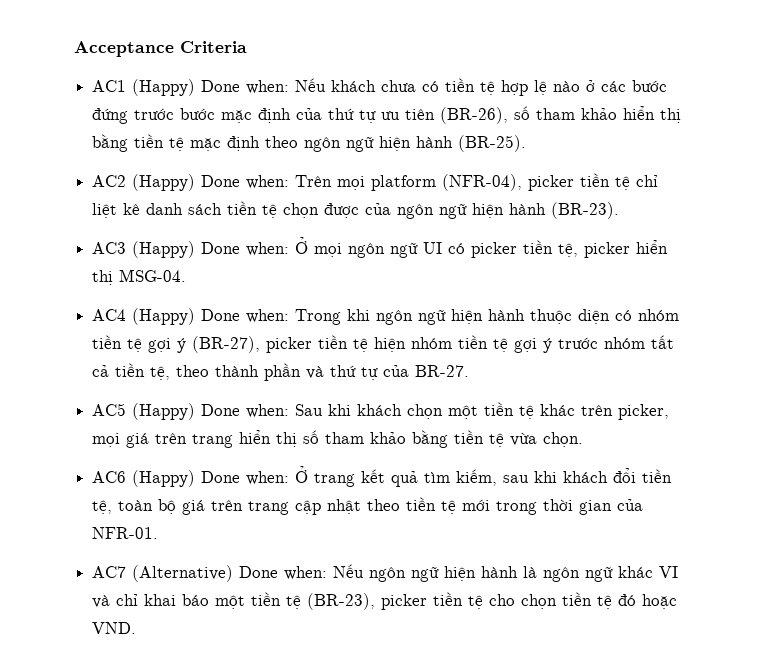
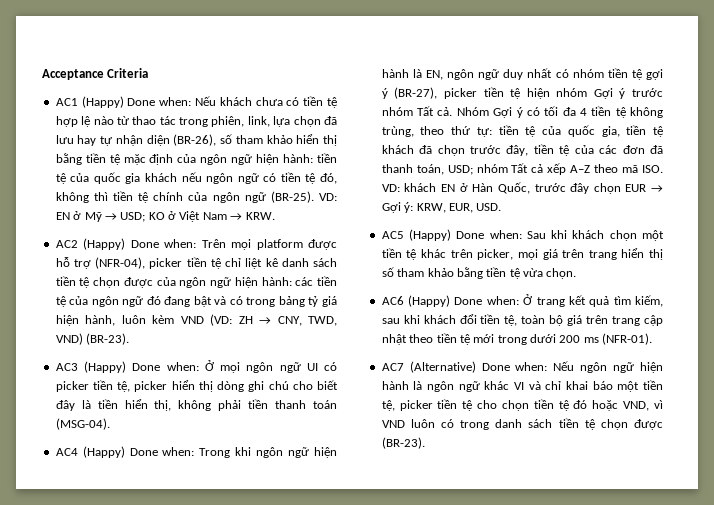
[586,80,668,92] [92,108,436,124] ở các bước đứng trước bước mặc định của thứ tự ưu tiên -> [116,116,337,127] [55,135,170,146] từ thao tác trong phiên, link, lựa chọn đã lưu hay tự nhận diện
[265,135,527,152] theo ngôn ngữ hiện hành (BR-25). -> [177,153,338,165] [55,172,337,184] [55,191,337,203] [55,211,275,222] của ngôn ngữ hiện hành: tiền tệ của quốc gia khách nếu ngôn ngữ có tiền tệ đó, không thì tiền tệ chính của ngôn ngữ (BR-25). VD: EN ở Mỹ → USD; KO ở Việt Nam → KRW.
(437, 183) none -> [308,239,338,250] [55,257,91,269] được hỗ trợ
[509,203,547,215] hành -> [261,276,337,286] [55,296,337,307] [55,314,338,326] [55,333,83,345] hành: các tiền tệ của ngôn ngữ đó đang bật và có trong bảng tỷ giá hiện hành, luôn kèm VND (VD: ZH → CNY, TWD, VND)
[119,269,187,282] MSG-04. -> [217,380,338,392] [55,399,337,411] [55,418,110,430] dòng ghi chú cho biết đây là tiền hiển thị, không phải tiền thanh toán (MSG-04).
[530,309,611,324] thuộc diện -> [412,68,553,80] là EN, ngôn ngữ duy nhất
[458,335,675,353] [92,363,470,381] tiền tệ gợi ý trước nhóm tất cả tiền tệ, theo thành phần và thứ tự của BR-27. -> [593,88,663,99] [381,106,663,118] [381,125,663,137] [381,144,663,156] [381,163,663,175] [381,182,663,194] [381,202,502,213] Gợi ý trước nhóm Tất cả. Nhóm Gợi ý có tối đa 4 tiền tệ không trùng, theo thứ tự: tiền tệ của quốc gia, tiền tệ khách đã chọn trước đây, tiền tệ của các đơn đã thanh toán, USD; nhóm Tất cả xếp A–Z theo mã ISO. VD: khách EN ở Hàn Quốc, trước đây chọn EUR → Gợi ý: KRW, EUR, USD.
[543,499,644,515] [92,527,159,539] thời gian của NFR-01. -> [530,333,653,345] dưới 200 ms (NFR-01).
[286,593,376,610] tệ (BR-23), -> [381,400,395,411] tệ,
[92,622,137,634] VND. -> [623,400,663,411] [381,418,663,430] [381,437,425,449] VND, vì VND luôn có trong danh sách tiền tệ chọn được (BR-23).

